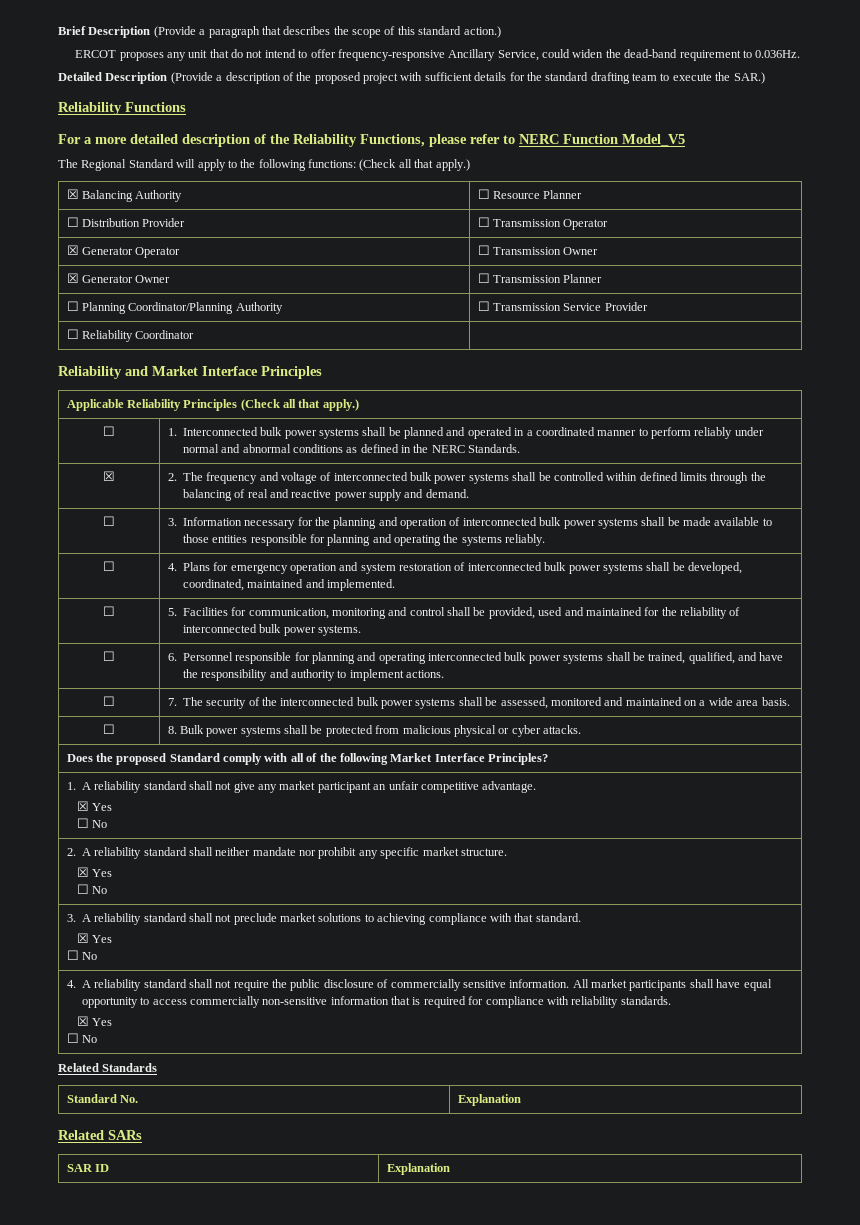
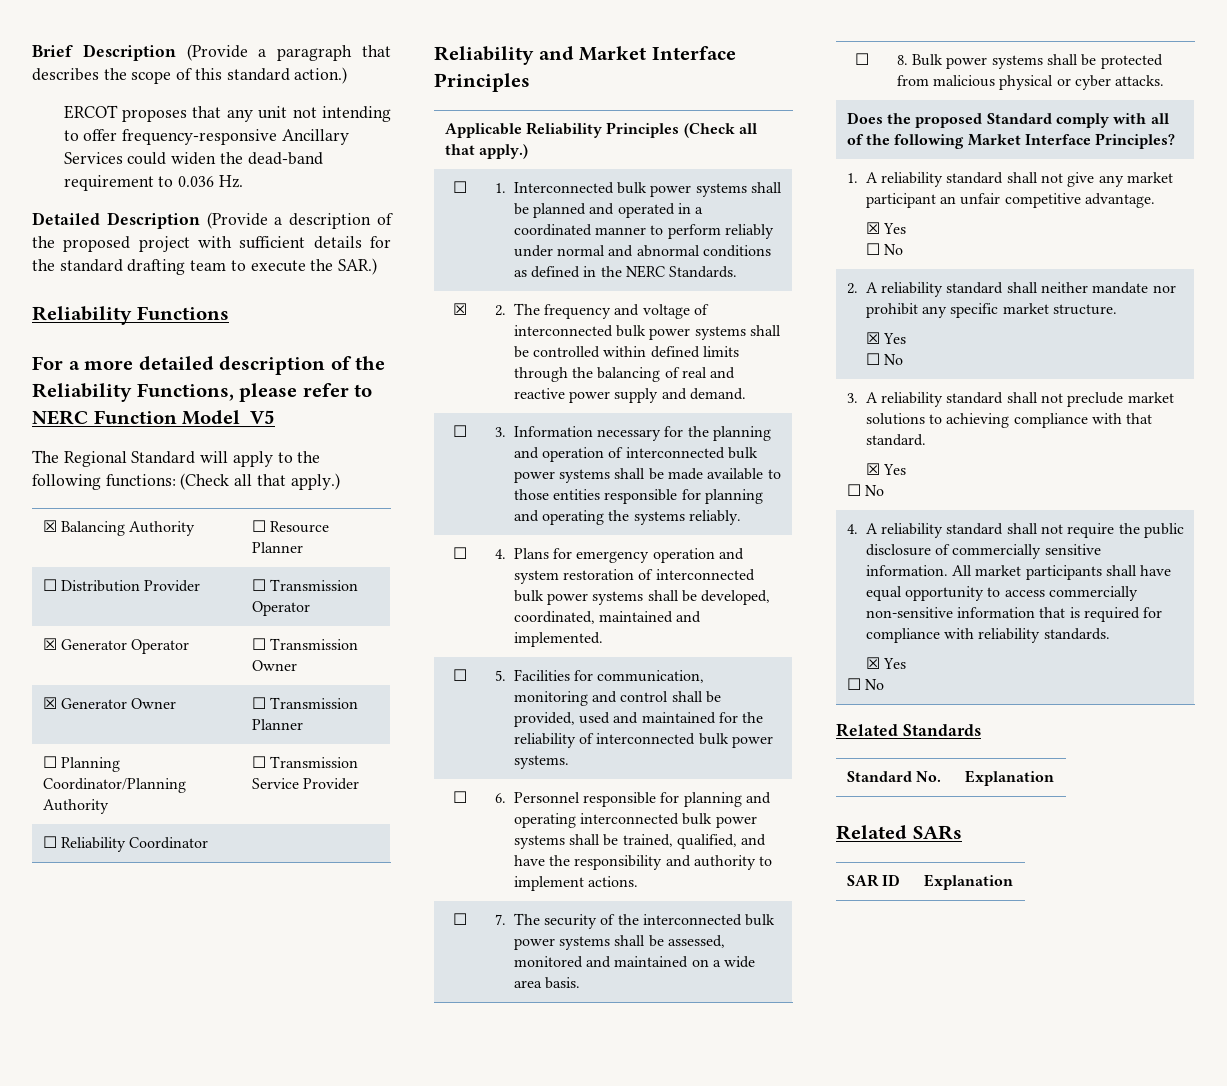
(164, 56) none -> [192,106,222,118] that
[209,49,296,58] that do not intend -> [292,106,391,122] not intending
[497,50,539,61] Service, -> [63,152,123,164] Services
[755,50,801,58] 0.036Hz. -> [178,175,243,188] 0.036 Hz.

